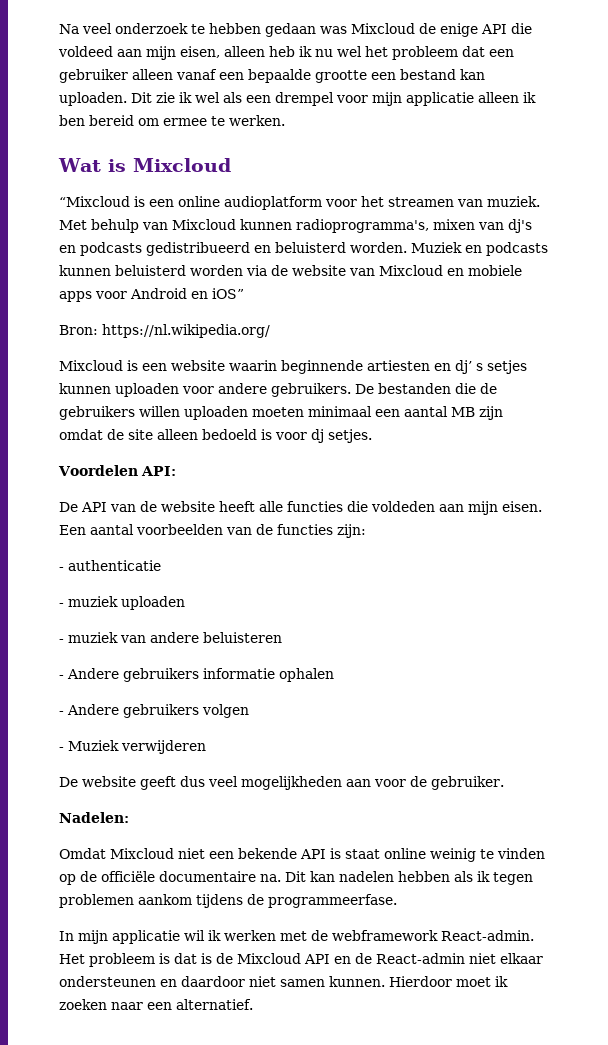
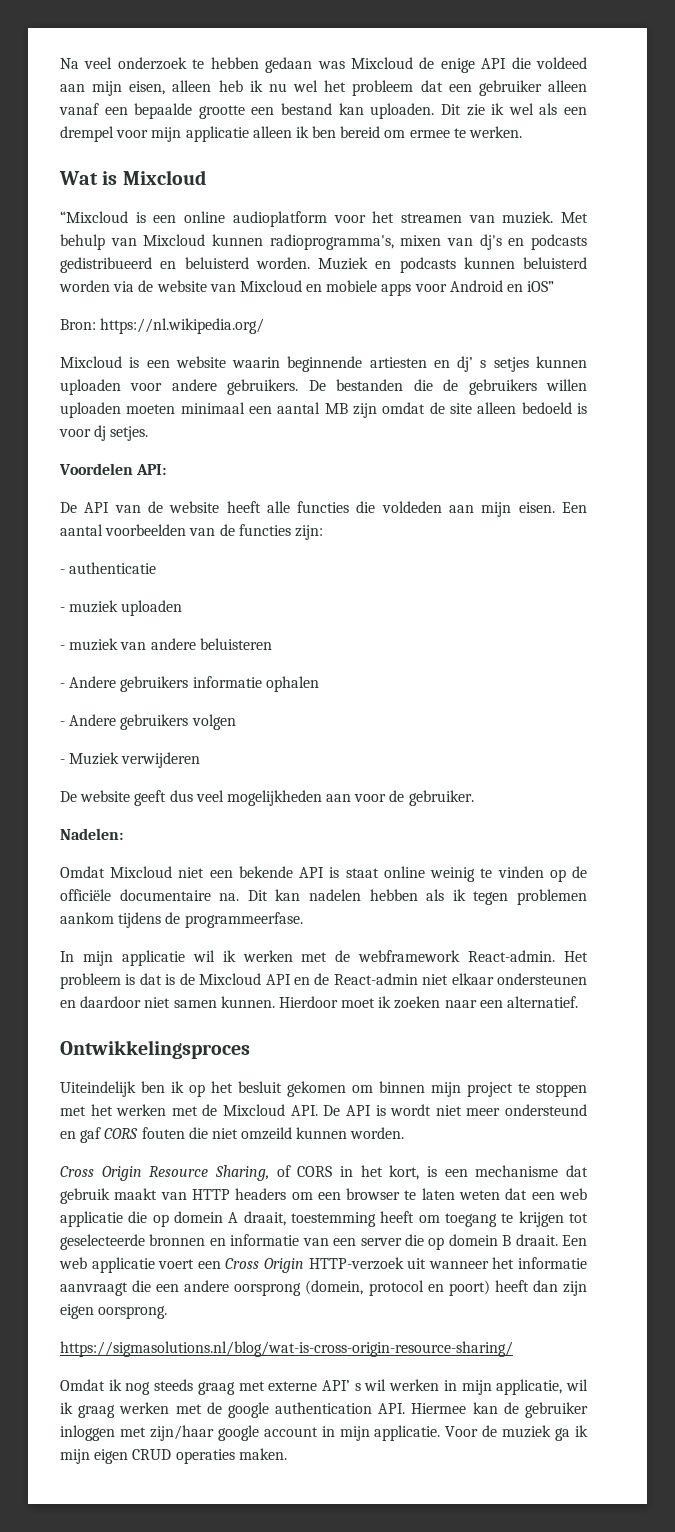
(253, 1004) none -> [60,1040,250,1059] [60,1081,587,1097] [60,1104,588,1116] [60,1127,405,1143] [60,1165,588,1181] [60,1188,588,1204] [60,1211,588,1227] [60,1234,588,1250] [59,1257,587,1273] [60,1280,587,1296] [60,1304,168,1319] [60,1341,513,1357] [60,1379,589,1395] [60,1402,588,1418] [60,1425,589,1441] [60,1448,287,1464] // Ontwikkelingsproces // Uiteindelijk ben ik op het besluit gekomen om binnen mijn project te stoppen met het werken met de Mixcloud API. De API is wordt niet meer ondersteund en gaf CORS fouten die niet omzeild kunnen worden. // Cross Origin Resource Sharing, of CORS in het kort, is een mechanisme dat gebruik maakt van HTTP headers om een browser te laten weten dat een web applicatie die op domein A draait, toestemming heeft om toegang te krijgen tot geselecteerde bronnen en informatie van een server die op domein B draait. Een web applicatie voert een Cross Origin HTTP-verzoek uit wanneer het informatie aanvraagt die een andere oorsprong (domein, protocol en poort) heeft dan zijn eigen oorsprong. // https://sigmasolutions.nl/blog/wat-is-cross-origin-resource-sharing/ // Omdat ik nog steeds graag met externe API’ s wil werken in mijn applicatie, wil ik graag werken met de google authentication API. Hiermee kan de gebruiker inloggen met zijn/haar google account in mijn applicatie. Voor de muziek ga ik mijn eigen CRUD operaties maken.

